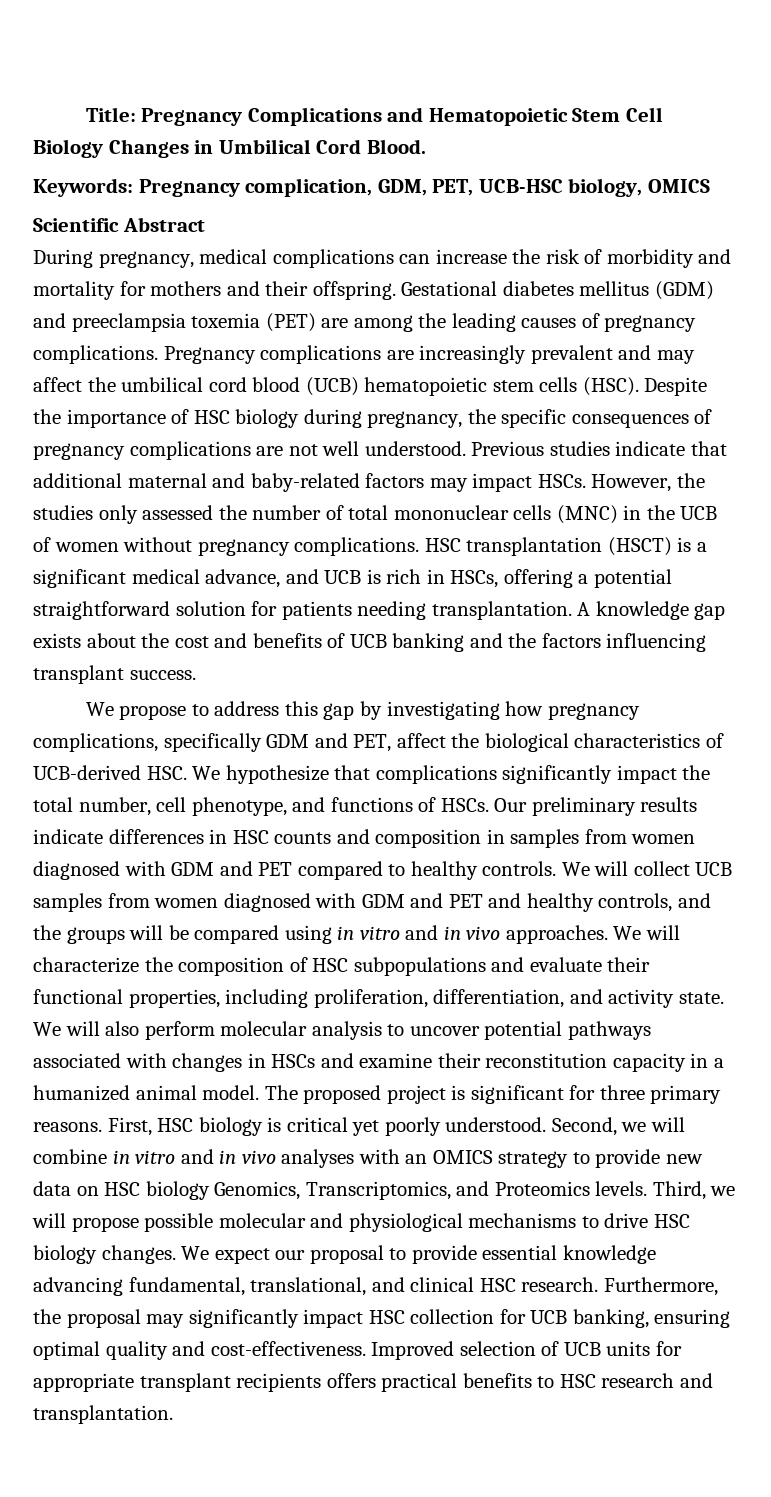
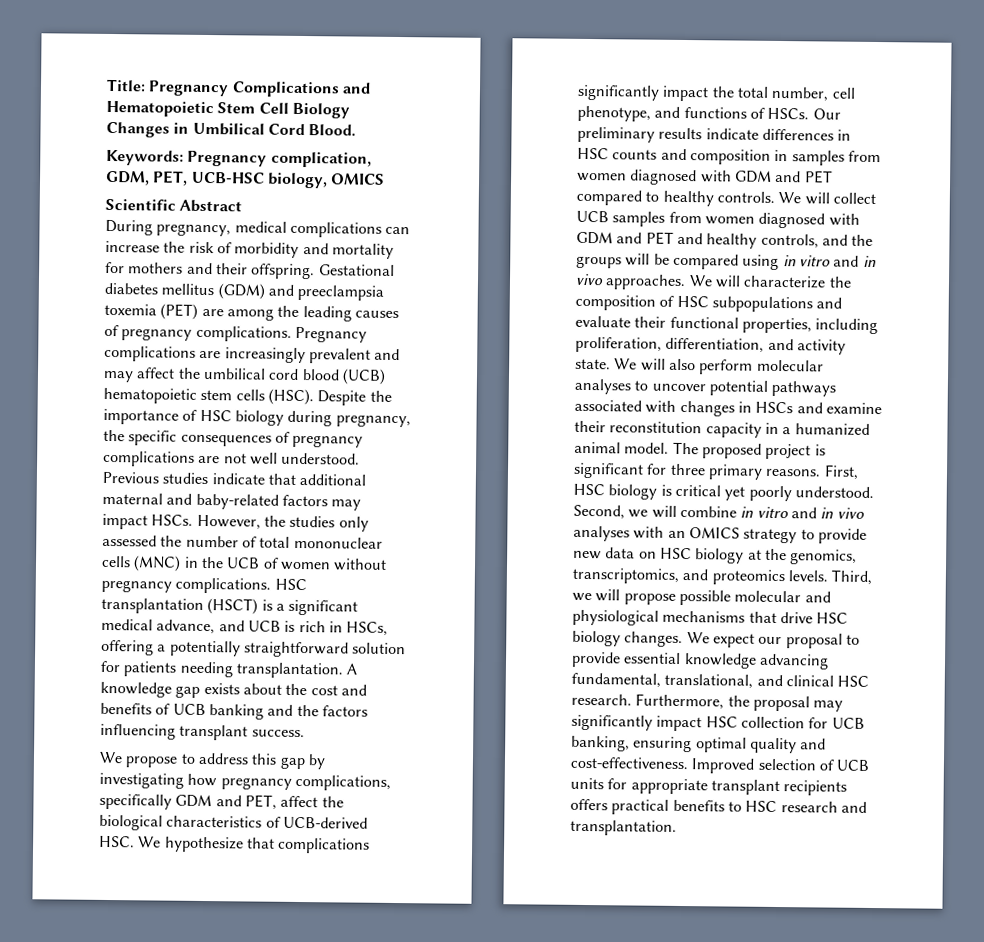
[593,569,672,588] potential -> [169,640,241,657] potentially
[311,1021,382,1040] analysis -> [574,378,631,395] analyses
[214,1181,590,1200] Genomics, Transcriptomics, and Proteomics -> [747,548,858,565] [572,567,785,586] at the genomics, transcriptomics, and proteomics
[581,1216,599,1228] to -> [748,611,777,623] that

